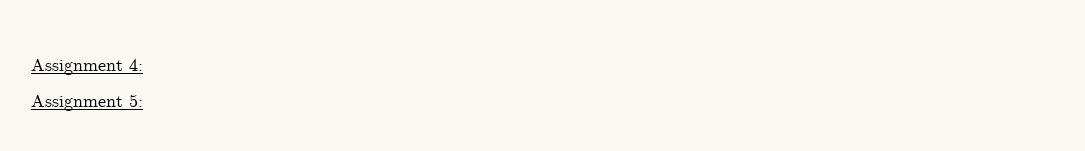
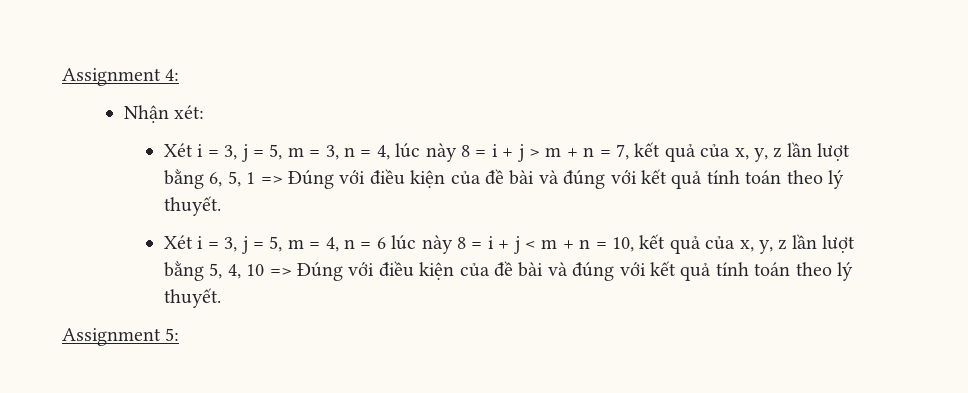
(143, 65) none -> [123,105,205,123] [163,142,851,162] [163,169,844,189] [163,196,221,216] [163,234,856,254] [163,261,853,281] [163,288,221,308] // Nhận xét: // Xét i = 3, j = 5, m = 3, n = 4, lúc này 8 = i + j > m + n = 7, kết quả của x, y, z lần lượt bằng 6, 5, 1 => Đúng với điều kiện của đề bài và đúng với kết quả tính toán theo lý thuyết. // Xét i = 3, j = 5, m = 4, n = 6 lúc này 8 = i + j < m + n = 10, kết quả của x, y, z lần lượt bằng 5, 4, 10 => Đúng với điều kiện của đề bài và đúng với kết quả tính toán theo lý thuyết.

